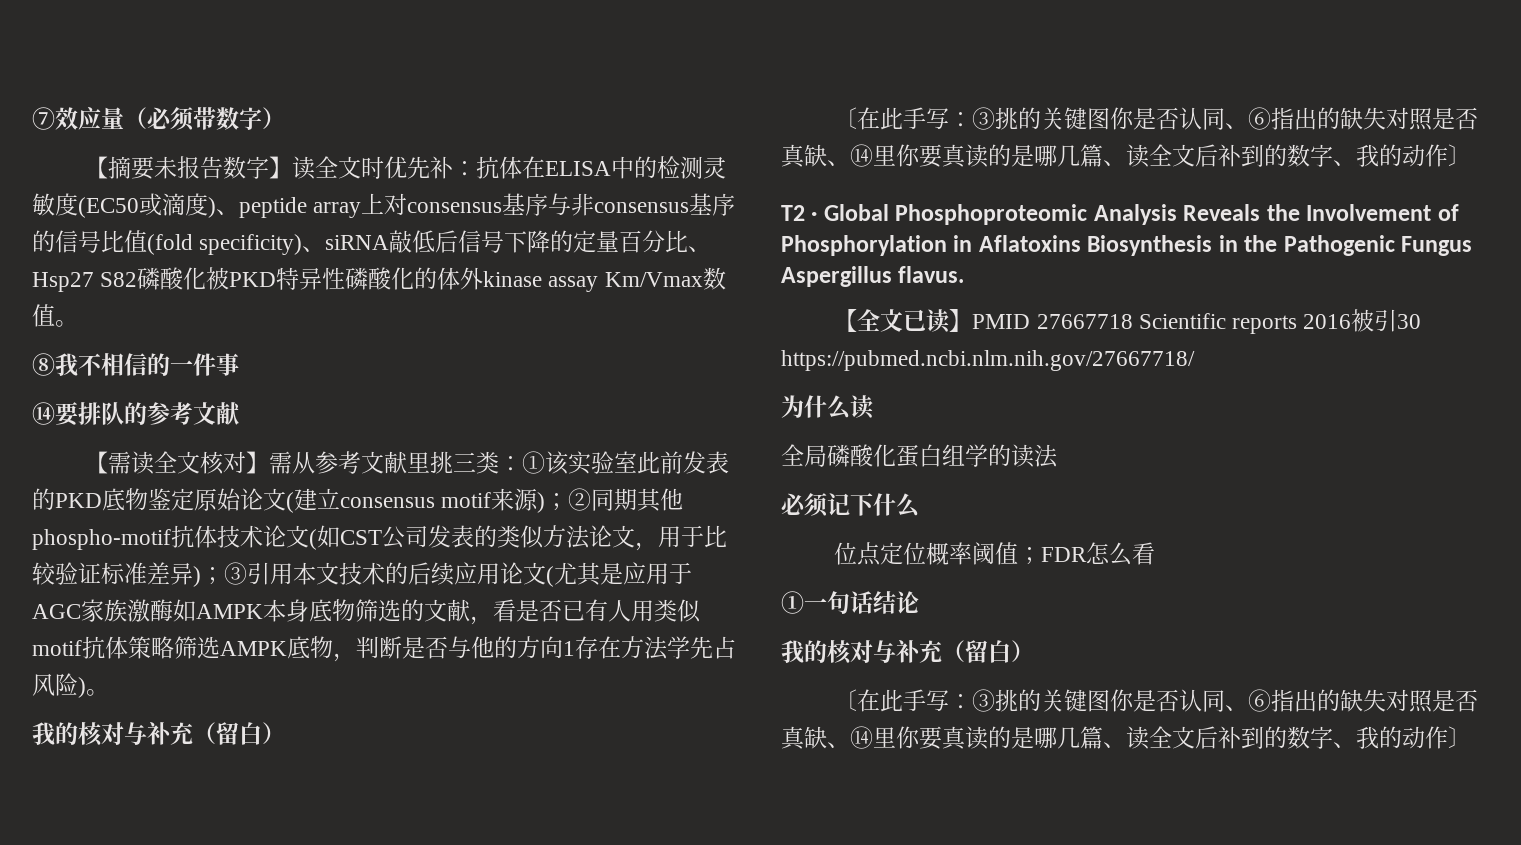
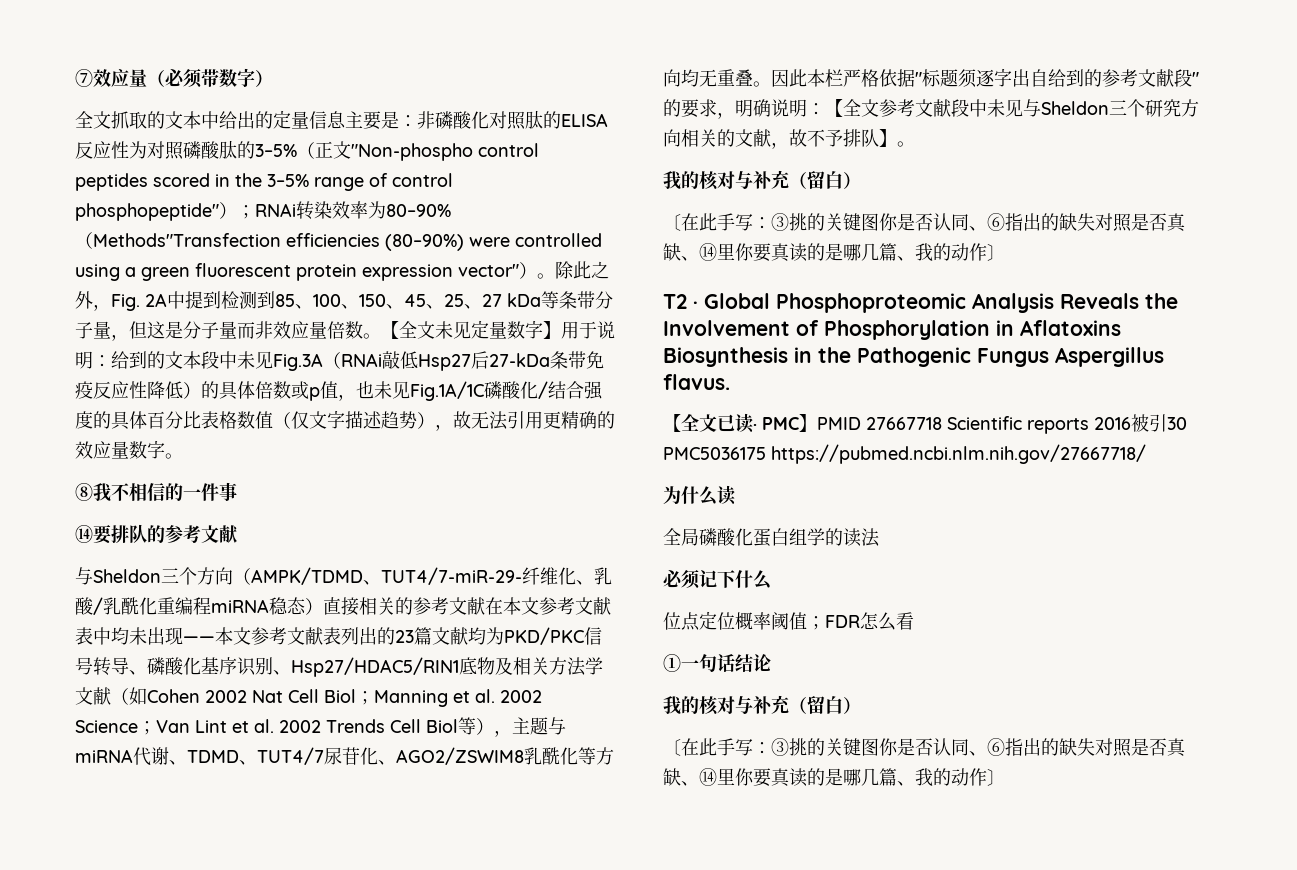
[85,156,727,180] [32,193,736,218] [32,230,712,255] [32,267,726,292] [32,304,55,327] 【摘要未报告数字】读全文时优先补：抗体在ELISA中的检测灵敏度(EC50或滴度)、peptide array上对consensus基序与非consensus基序的信号比值(fold specificity)、siRNA敲低后信号下降的定量百分比、Hsp27 S82磷酸化被PKD特异性磷酸化的体外kinase assay Km/Vmax数值 -> [75,110,608,130] [75,140,539,161] [75,173,453,191] [75,201,451,221] [75,232,602,251] [75,261,609,281] [75,291,613,311] [75,320,615,341] [75,351,604,371] [75,381,603,401] [75,410,615,431] [75,440,165,459] 全文抓取的文本中给出的定量信息主要是：非磷酸化对照肽的ELISA反应性为对照磷酸肽的3–5%（正文"Non-phospho control peptides scored in the 3–5% range of control phosphopeptide"）；RNAi转染效率为80–90%（Methods"Transfection efficiencies (80–90%) were controlled using a green fluorescent protein expression vector"）。除此之外，Fig. 2A中提到检测到85、100、150、45、25、27 kDa等条带分子量，但这是分子量而非效应量倍数。【全文未见定量数字】用于说明：给到的文本段中未见Fig.3A（RNAi敲低Hsp27后27-kDa条带免疫反应性降低）的具体倍数或p值，也未见Fig.1A/1C磷酸化/结合强度的具体百分比表格数值（仅文字描述趋势），故无法引用更精确的效应量数字
[85,451,730,475] [32,488,684,513] [32,525,727,551] [32,562,692,587] [32,599,701,625] [32,636,736,662] [32,673,86,698] 【需读全文核对】需从参考文献里挑三类：①该实验室此前发表的PKD底物鉴定原始论文(建立consensus motif来源)；②同期其他phospho-motif抗体技术论文(如CST公司发表的类似方法论文，用于比较验证标准差异)；③引用本文技术的后续应用论文(尤其是应用于AGC家族激酶如AMPK本身底物筛选的文献，看是否已有人用类似motif抗体策略筛选AMPK底物，判断是否与他的方向1存在方法学先占风险) -> [75,567,612,585] [75,597,611,616] [75,627,602,645] [75,657,603,677] [75,687,542,707] [75,717,566,737] [75,747,614,766] [663,68,1199,88] [663,99,1199,119] [663,129,897,149] 与Sheldon三个方向（AMPK/TDMD、TUT4/7-miR-29-纤维化、乳酸/乳酰化重编程miRNA稳态）直接相关的参考文献在本文参考文献表中均未出现——本文参考文献表列出的23篇文献均为PKD/PKC信号转导、磷酸化基序识别、Hsp27/HDAC5/RIN1底物及相关方法学文献（如Cohen 2002 Nat Cell Biol；Manning et al. 2002 Science；Van Lint et al. 2002 Trends Cell Biol等），主题与miRNA代谢、TDMD、TUT4/7尿苷化、AGO2/ZSWIM8乳酰化等方向均无重叠。因此本栏严格依据"标题须逐字出自给到的参考文献段"的要求，明确说明：【全文参考文献段中未见与Sheldon三个研究方向相关的文献，故不予排队】
[1126,144,1356,168] 读全文后补到的数字、 -> (915, 258) none
(951, 321) none -> [753,417,799,430] · PMC
(1422, 321) none -> [663,447,766,460] PMC5036175
[1126,726,1356,750] 读全文后补到的数字、 -> (915, 783) none

